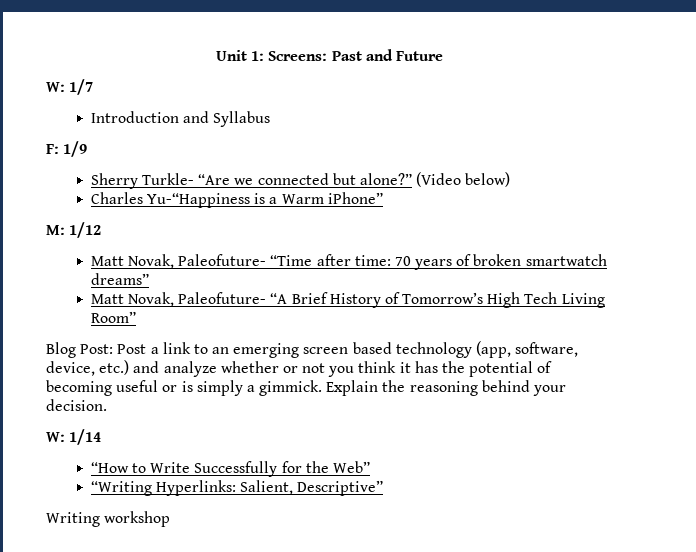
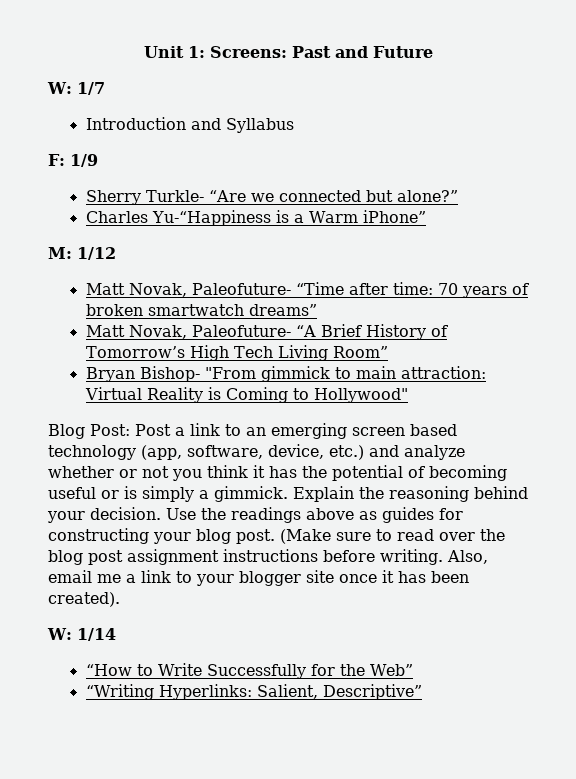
[416,172,511,187] (Video below) -> (458, 196) none
(136, 317) none -> [85,366,486,382] [84,387,408,403] // Bryan Bishop- "From gimmick to main attraction: Virtual Reality is Coming to Hollywood"
(107, 405) none -> [166,507,463,523] [48,528,505,544] [48,549,488,565] [48,570,469,586] [48,592,120,607] Use the readings above as guides for constructing your blog post. (Make sure to read over the blog post assignment instructions before writing. Also, email me a link to your blogger site once it has been created).
[46,511,171,527] // Writing workshop -> (422, 692) none

